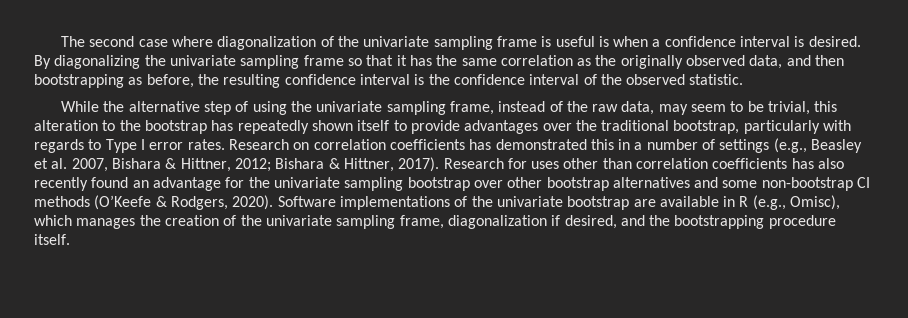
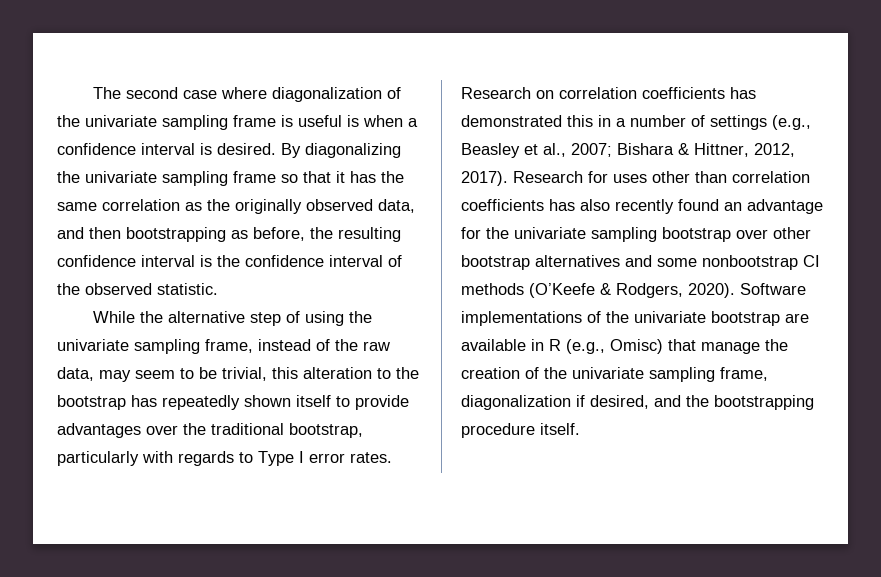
[51,158,394,172] al. 2007, Bishara & Hittner, 2012; Bishara & Hittner, -> [543,143,795,157] al., 2007; Bishara & Hittner, 2012,
[761,177,853,191] non-bootstrap -> [702,255,798,270] nonbootstrap
[790,195,841,210] [34,215,136,229] Omisc), which manages -> [610,339,760,354] Omisc) that manage

